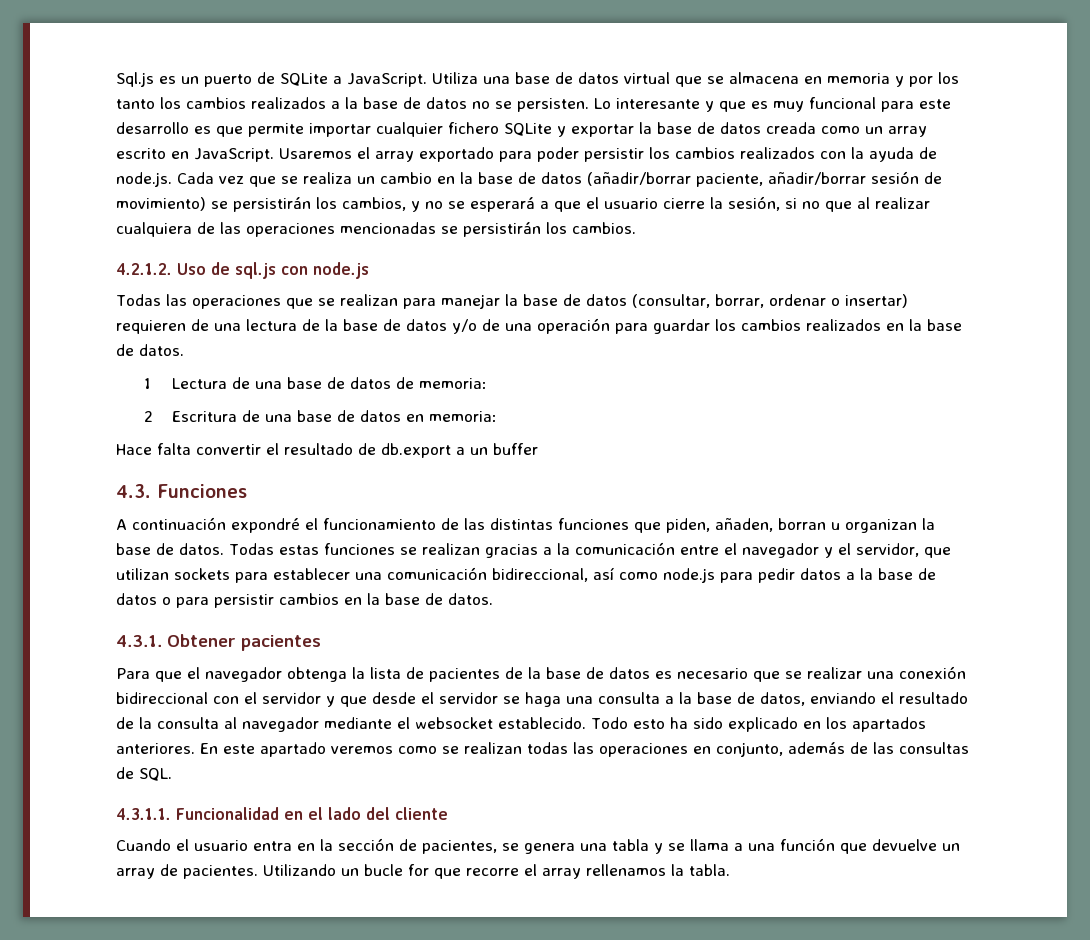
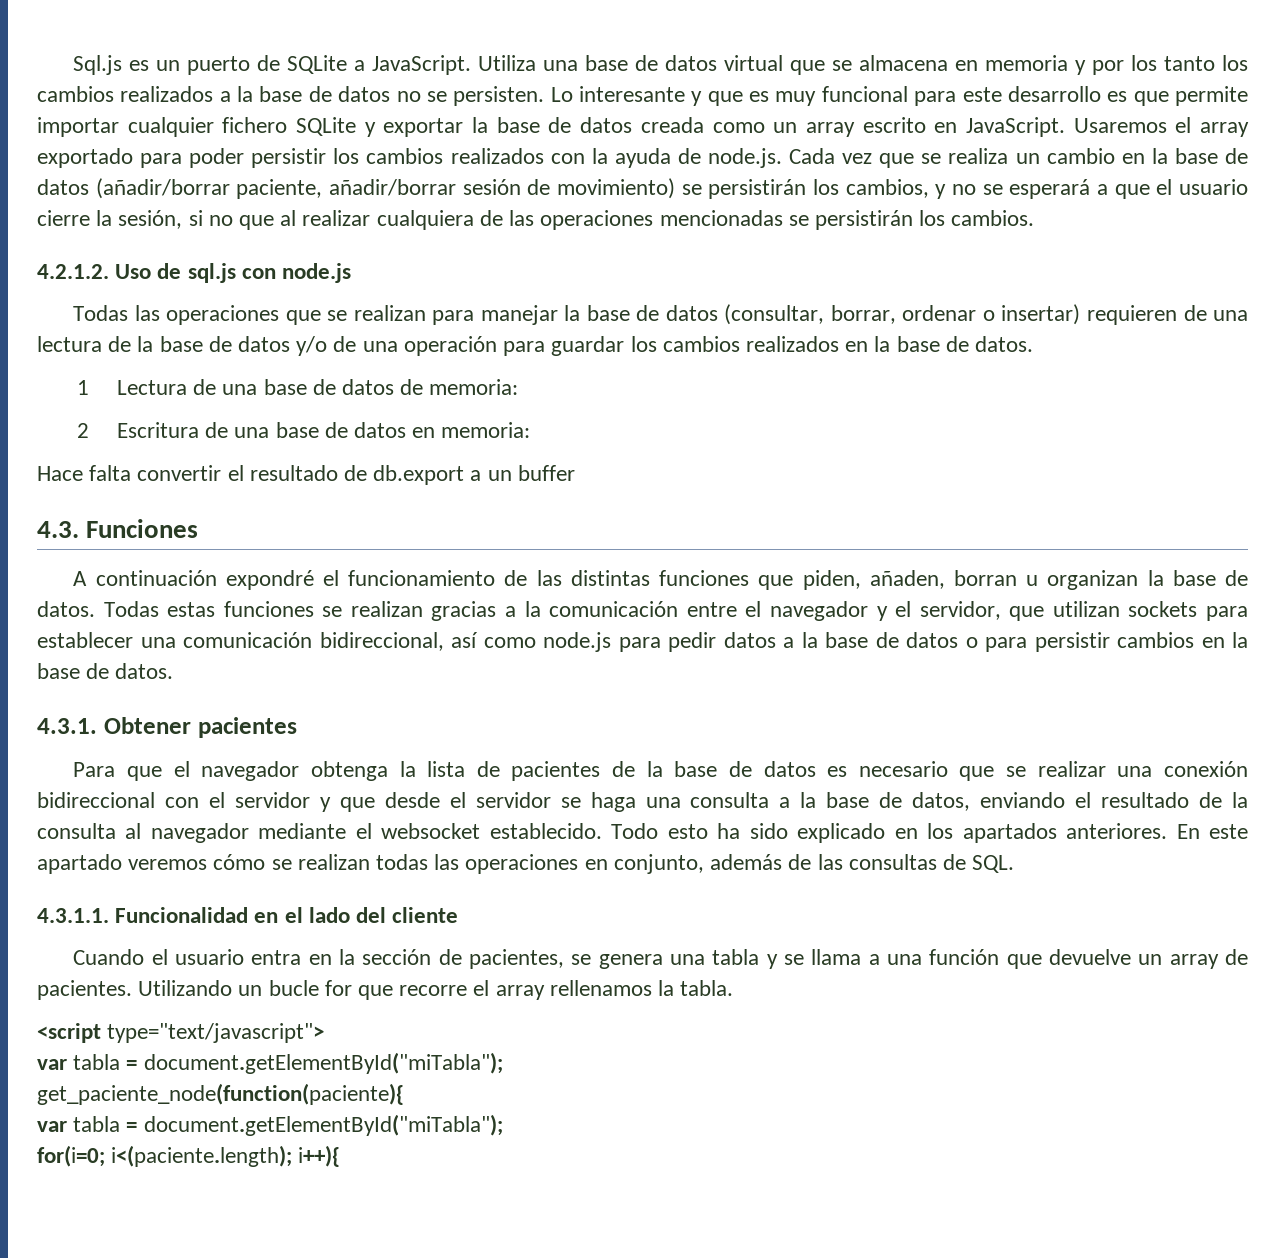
[398,746,437,754] como -> [213,854,266,870] cómo
(730, 870) none -> [37,1023,325,1043] [37,1052,503,1074] [37,1083,404,1105] [37,1114,503,1136] [37,1145,341,1167] // <script type="text/javascript"> // var tabla = document.getElementById("miTabla"); // get_paciente_node(function(paciente){ // var tabla = document.getElementById("miTabla"); // for(i=0; i<(paciente.length); i++){

